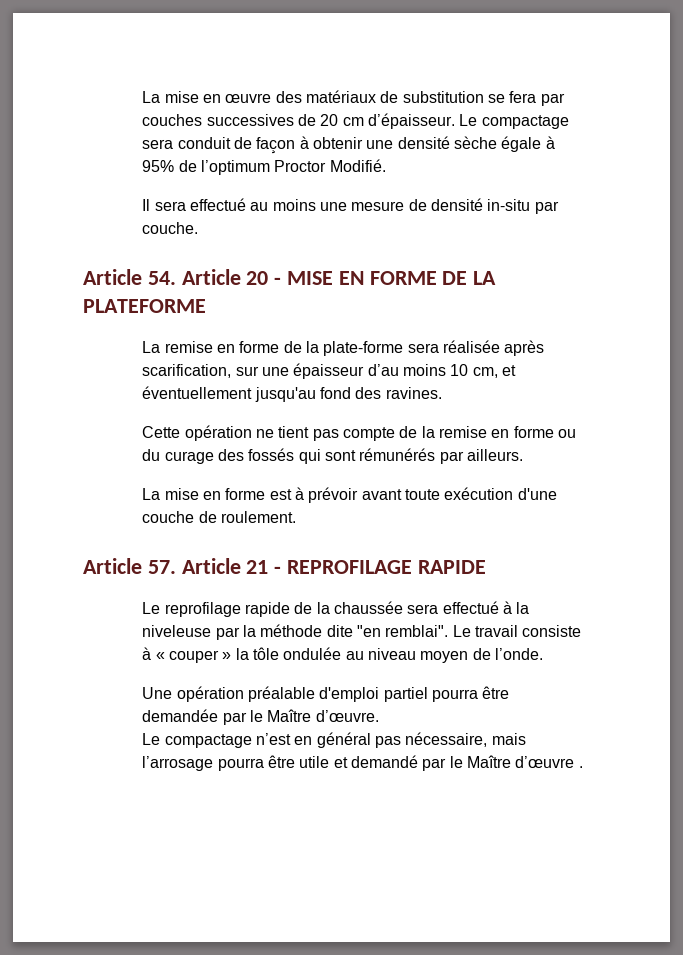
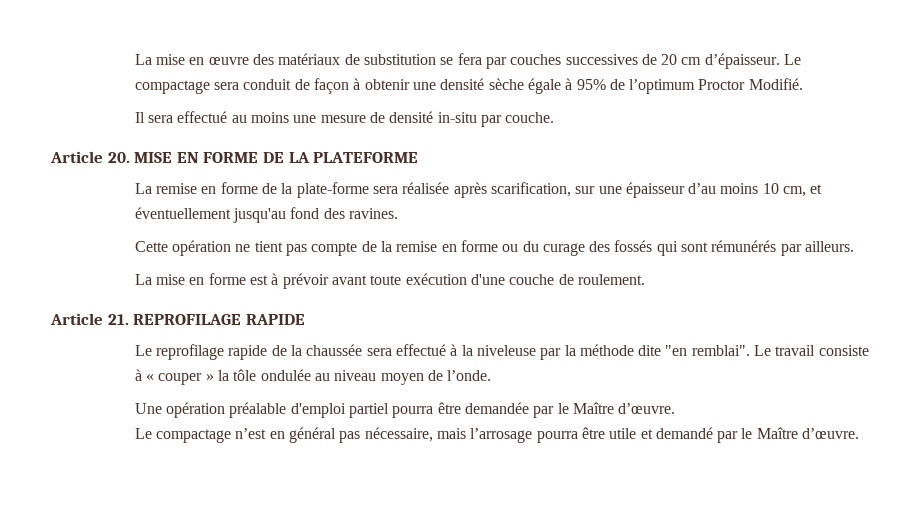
[147,269,282,285] 54. Article 20 - -> [107,152,130,163] 20.
[147,558,282,574] 57. Article 21 - -> [107,314,129,325] 21.
[515,756,583,768] d’œuvre . -> [802,428,860,439] d’œuvre.

